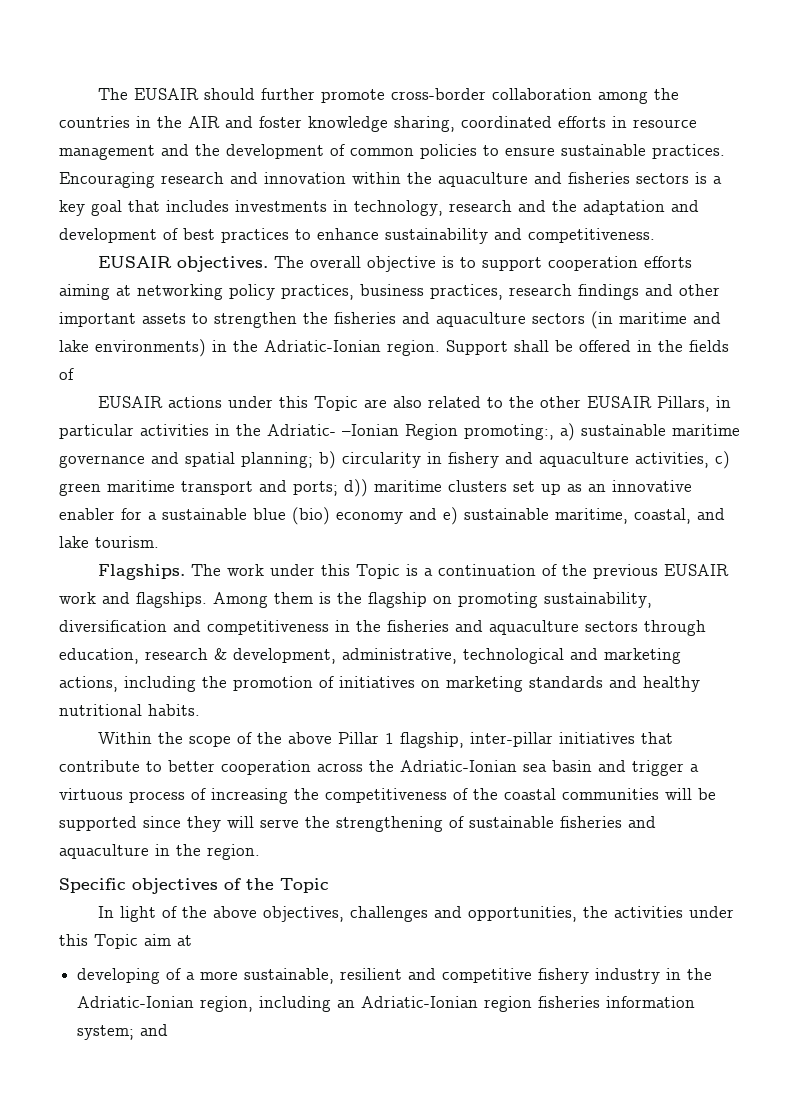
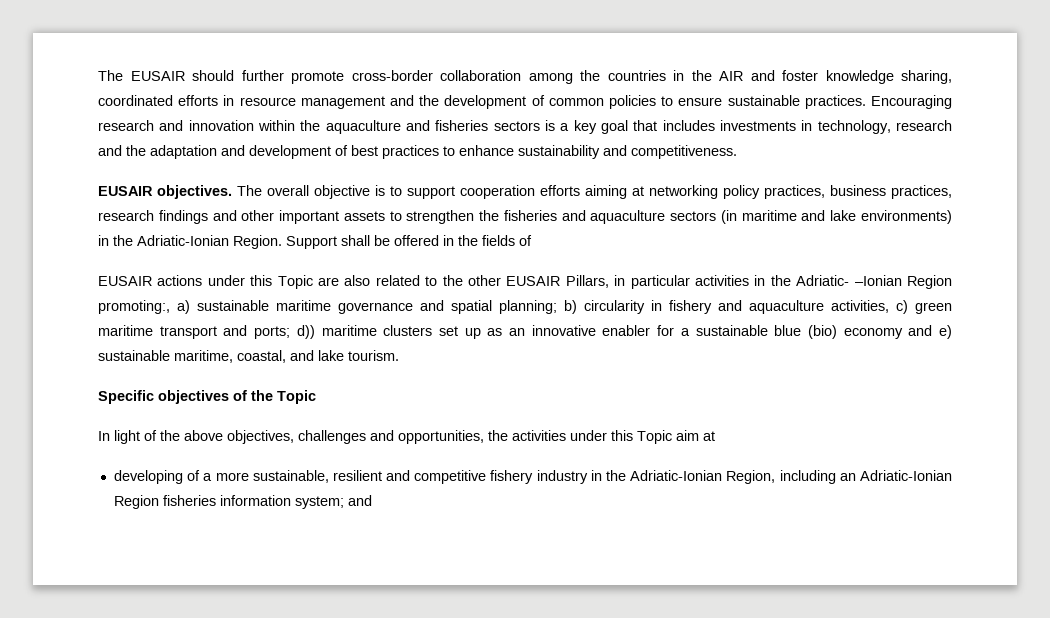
[387,340,440,356] region. -> [233,235,282,249] Region.
[97,564,729,580] [59,592,652,608] [59,620,706,636] [59,648,681,664] [59,676,700,692] [59,704,200,716] [97,732,673,748] [59,760,699,776] [59,788,716,804] [59,816,656,832] [59,844,260,860] // Flagships. The work under this Topic is a continuation of the previous EUSAIR work and flagships. Among them is the flagship on promoting sustainability, diversification and competitiveness in the fisheries and aquaculture sectors through education, research & development, administrative, technological and marketing actions, including the promotion of initiatives on marketing standards and healthy nutritional habits. // Within the scope of the above Pillar 1 flagship, inter-pillar initiatives that contribute to better cooperation across the Adriatic-Ionian sea basin and trigger a virtuous process of increasing the competitiveness of the coastal communities will be supported since they will serve the strengthening of sustainable fisheries and aquaculture in the region. -> (399, 355) none
[200,996,254,1012] region, -> [726,470,776,484] Region,
[484,996,533,1012] region -> [113,495,159,509] Region

